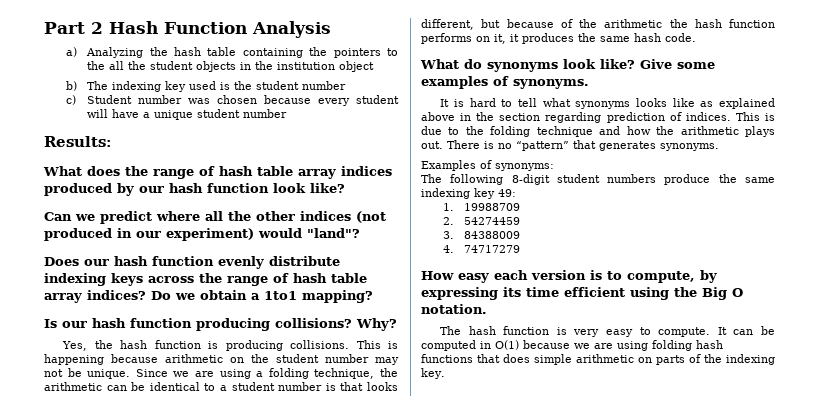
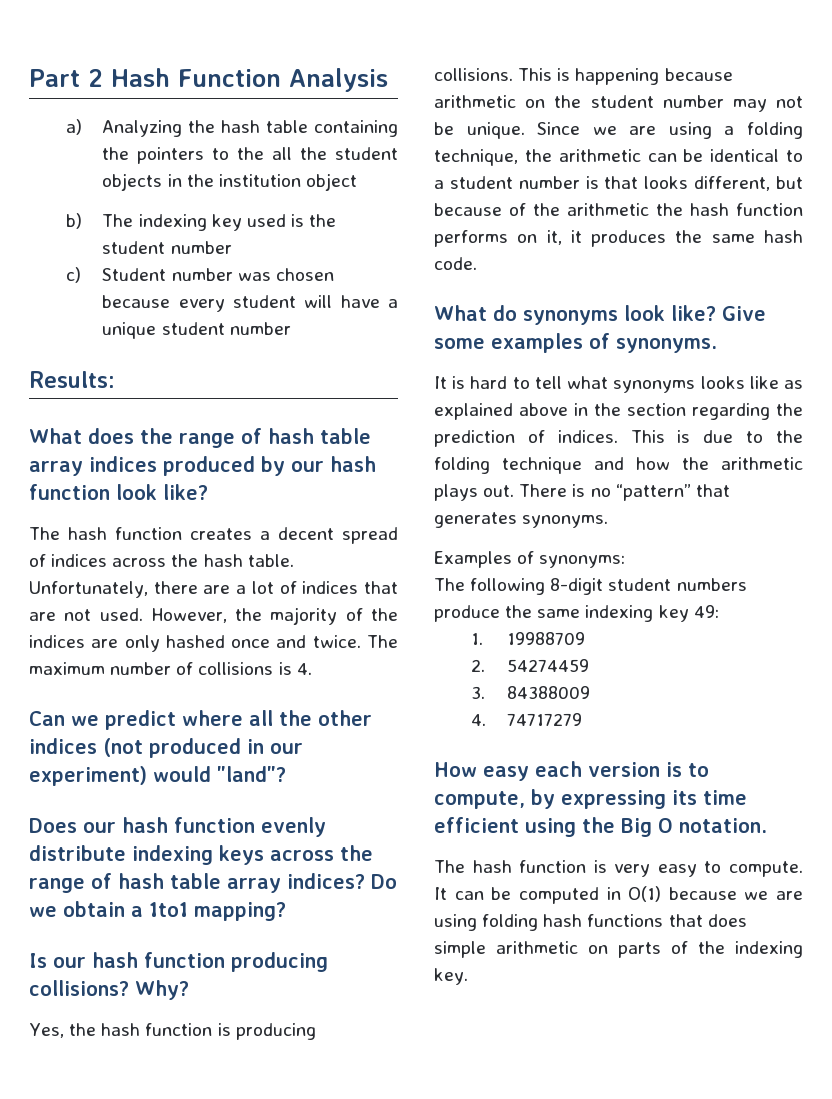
(345, 188) none -> [29,527,398,544] [29,554,294,567] [29,581,399,598] [29,607,398,625] [29,635,398,652] [29,662,312,675] // The hash function creates a decent spread of indices across the hash table. Unfortunately, there are a lot of indices that are not used. However, the majority of the indices are only hashed once and twice. The maximum number of collisions is 4.
(602, 117) none -> [776,403,803,416] the

